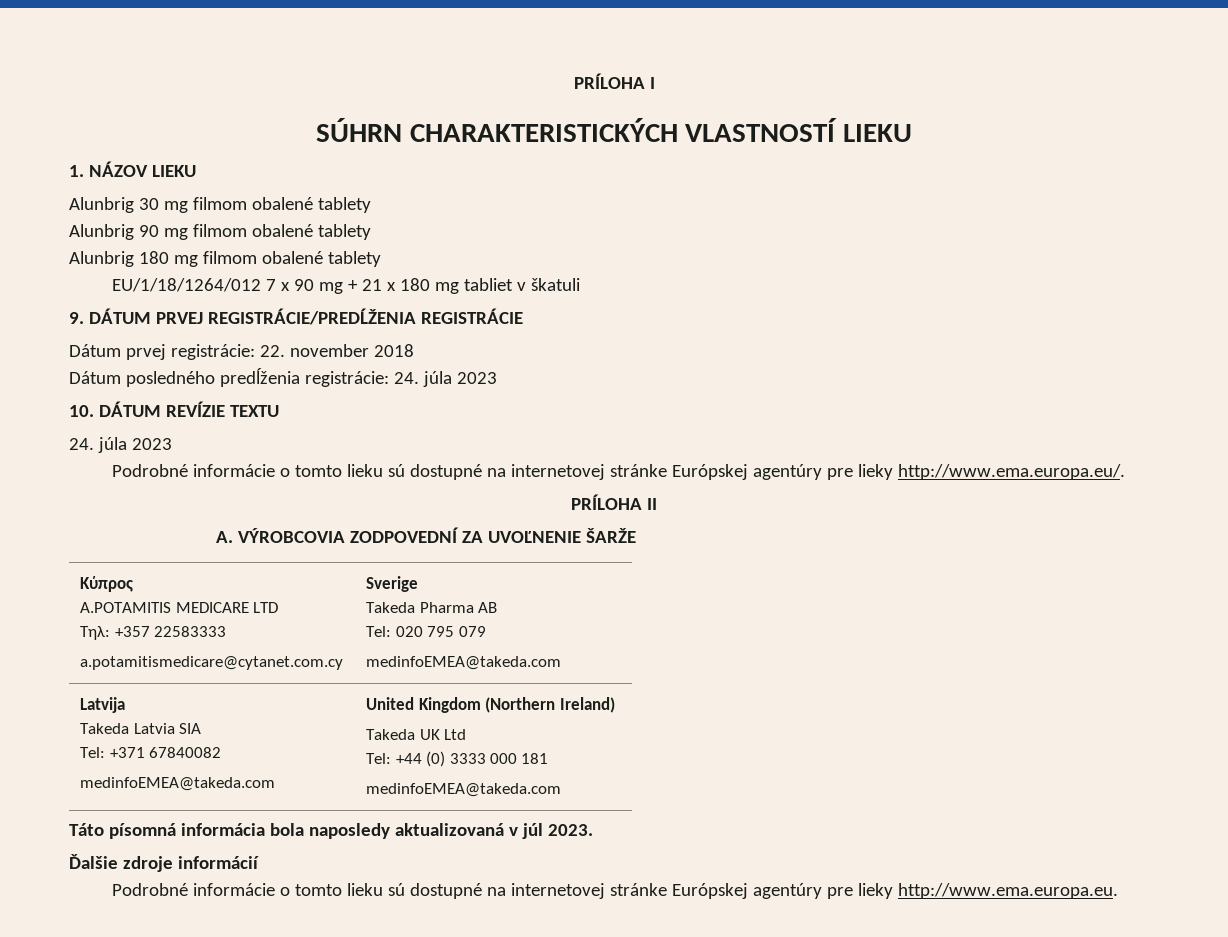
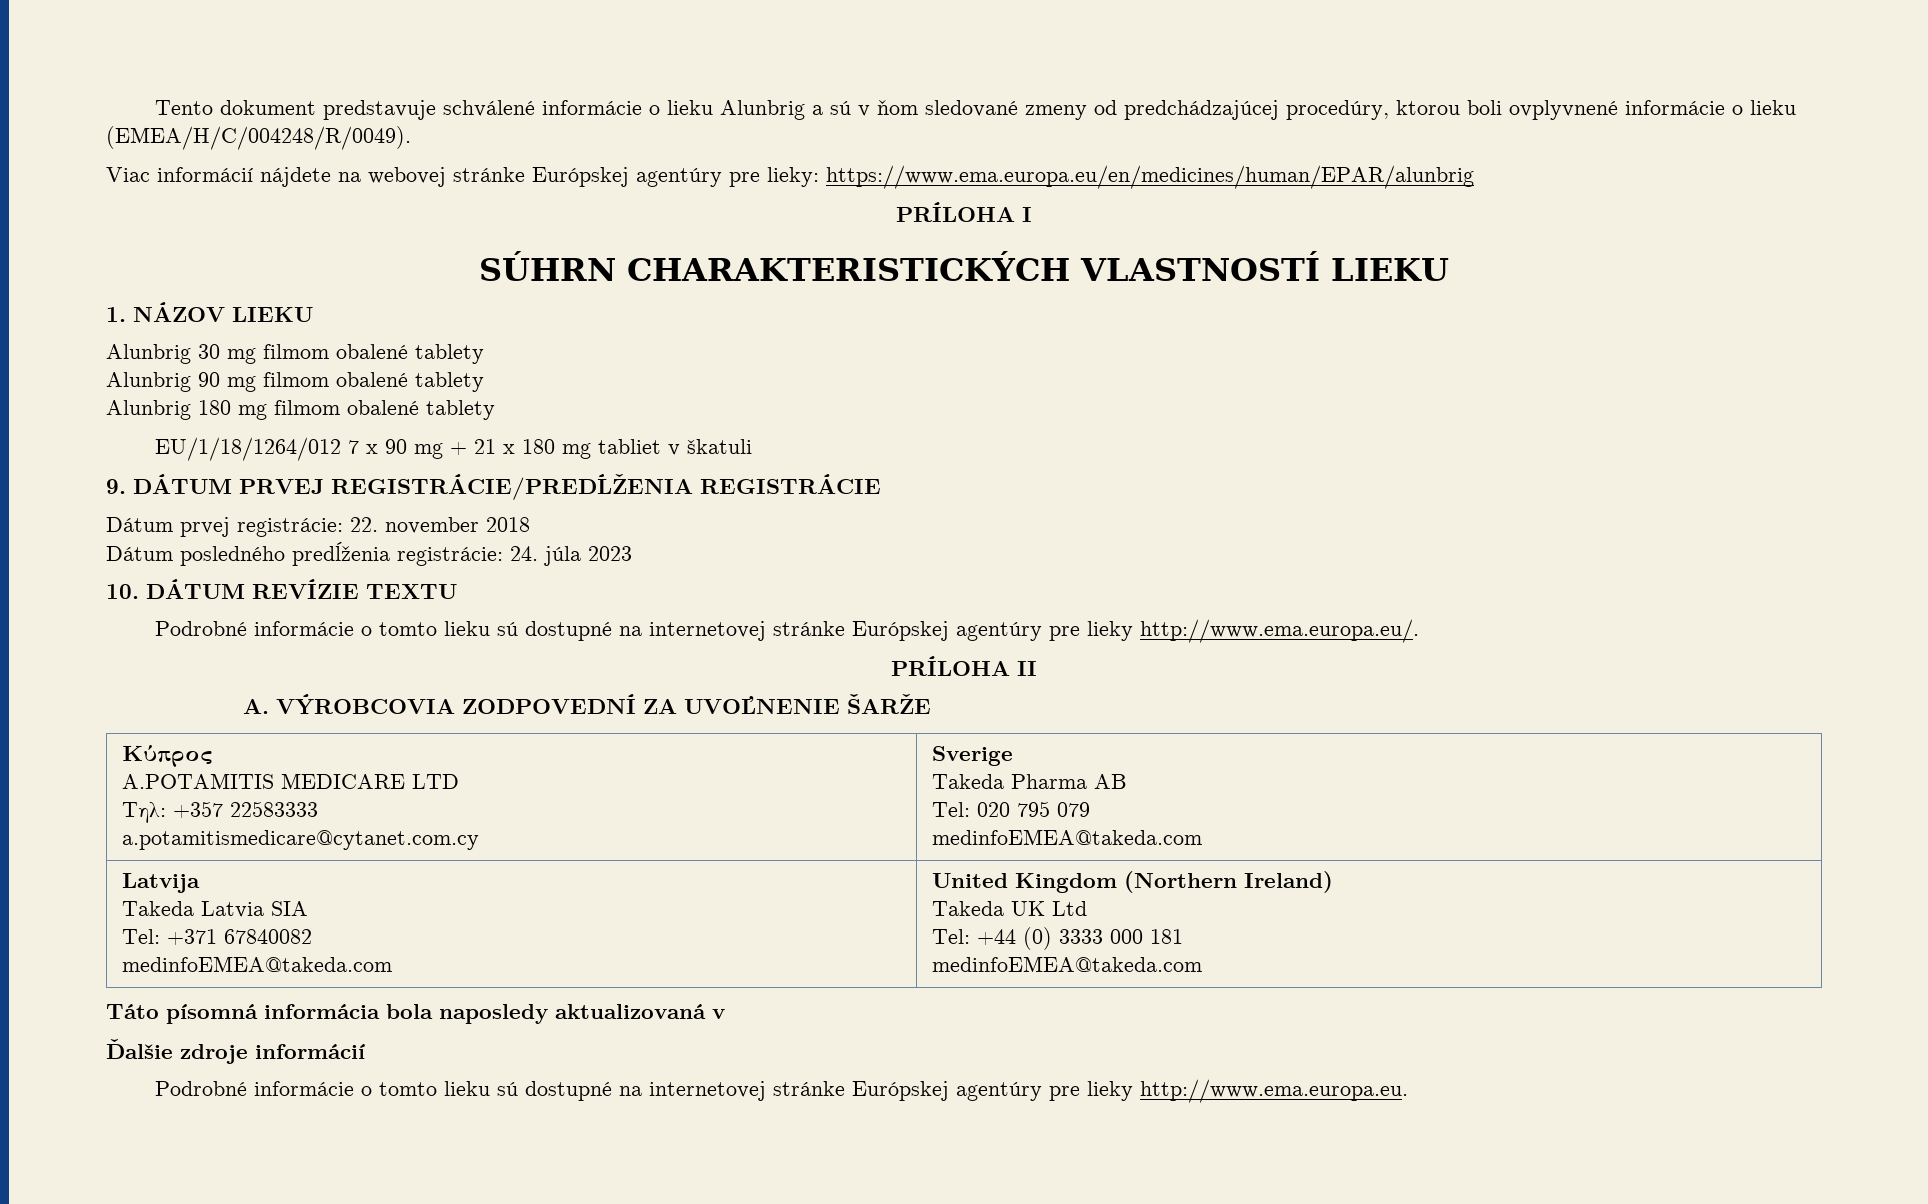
(573, 81) none -> [154,100,1796,120] [106,126,411,150] [106,165,1474,189] Tento dokument predstavuje schválené informácie o lieku Alunbrig a sú v ňom sledované zmeny od predchádzajúcej procedúry, ktorou boli ovplyvnené informácie o lieku (EMEA/H/C/004248/R/0049). // Viac informácií nájdete na webovej stránke Európskej agentúry pre lieky: https://www.ema.europa.eu/en/medicines/human/EPAR/alunbrig //
[69,437,172,453] // 24. júla 2023 -> (457, 591) none
[521,823,593,839] júl 2023. -> (725, 1014) none

